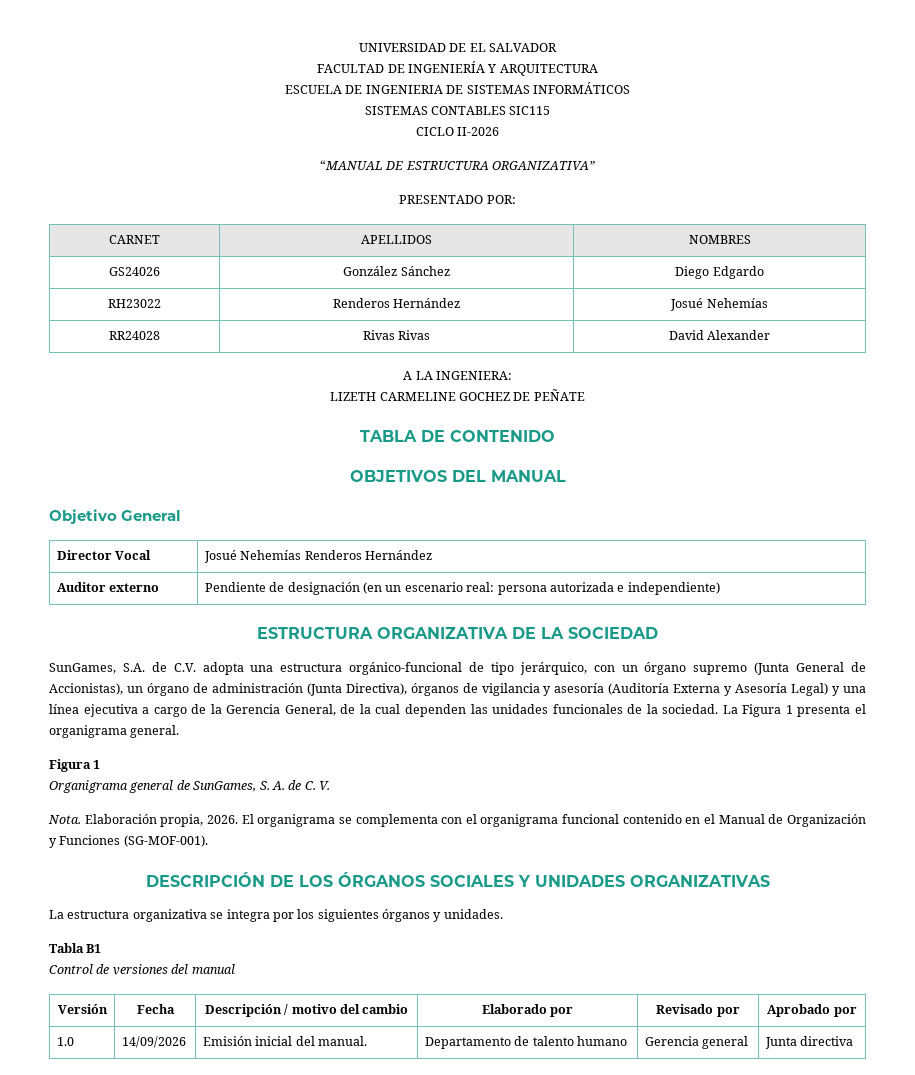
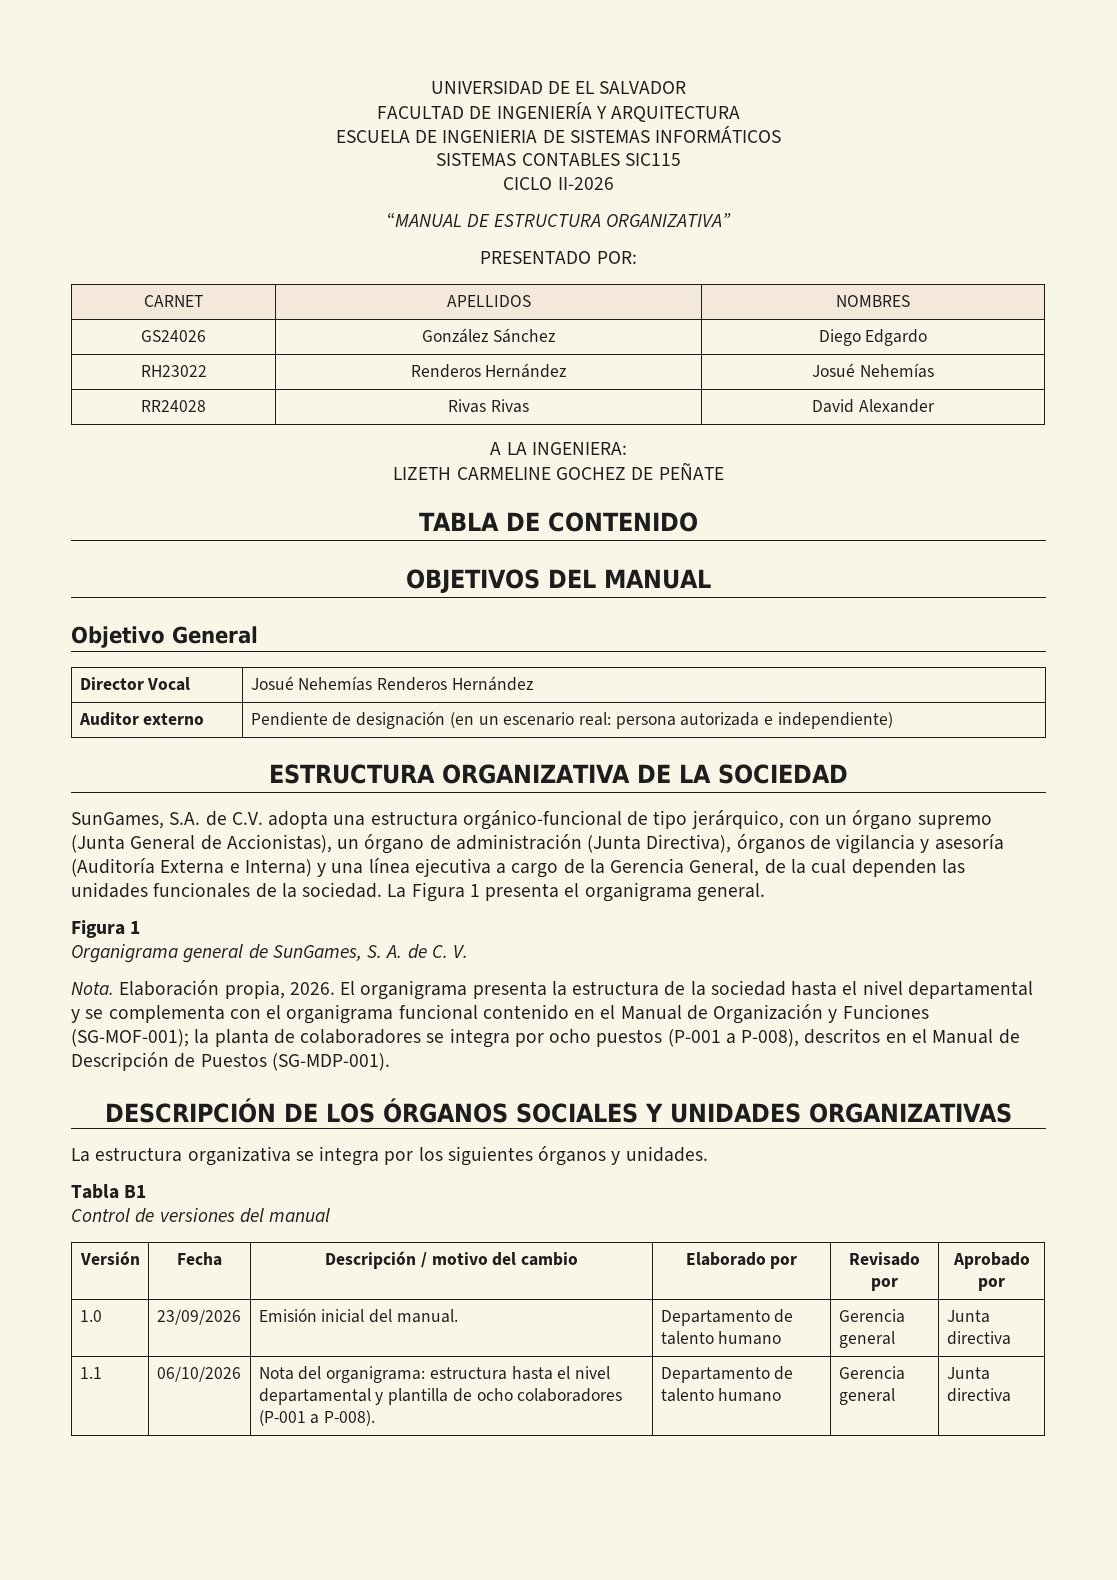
[724,683,829,696] y Asesoría Legal) -> [229,859,312,877] e Interna)
(336, 820) none -> [472,980,1033,999] [71,1009,80,1023] presenta la estructura de la sociedad hasta el nivel departamental y
[123,835,208,847] (SG-MOF-001). -> [71,1028,1020,1048] [71,1052,390,1071] (SG-MOF-001); la planta de colaboradores se integra por ocho puestos (P-001 a P-008), descritos en el Manual de Descripción de Puestos (SG-MDP-001).
[121,1036,186,1048] 14/09/2026 -> [156,1309,241,1325] 23/09/2026
(854, 1041) none -> [79,1367,102,1379] [156,1366,241,1382] [258,1366,610,1383] [258,1388,623,1405] [258,1410,376,1426] [660,1366,794,1383] [660,1388,782,1402] [838,1366,905,1380] [838,1388,895,1405] [946,1367,990,1380] [946,1388,1011,1402] // 1.1 | 06/10/2026 | Nota del organigrama: estructura hasta el nivel departamental y plantilla de ocho colaboradores (P-001 a P-008). | Departamento de talento humano | Gerencia general | Junta directiva

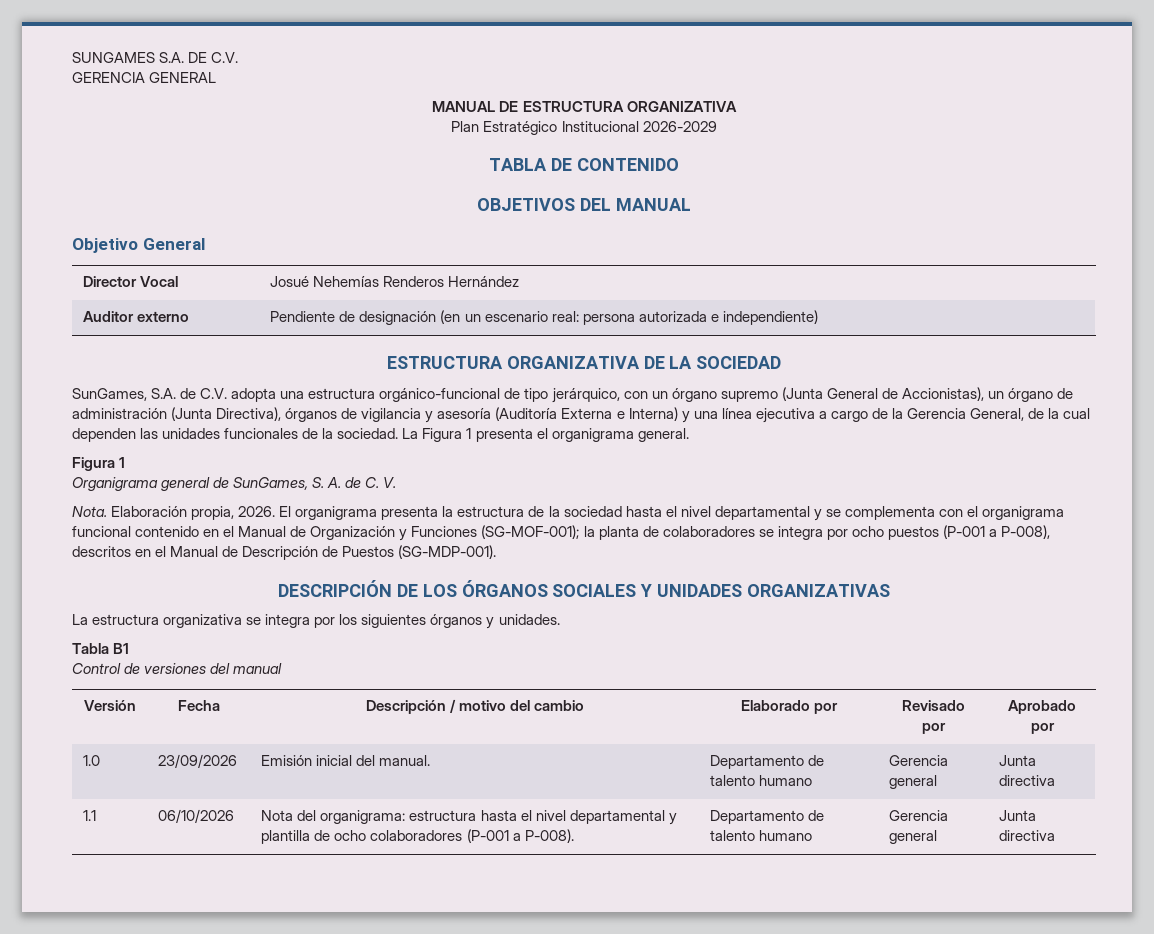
[430,81,687,94] [376,102,741,122] [335,126,782,143] [436,153,681,166] [503,177,614,190] [386,212,732,227] [480,251,637,264] [144,295,203,307] [446,295,531,307] [836,295,911,307] [141,330,206,342] [422,328,555,343] [818,329,928,346] [140,365,207,377] [410,363,567,378] [812,363,934,378] [141,400,206,412] [448,399,529,413] [812,399,935,413] [490,442,627,455] [393,463,724,480] UNIVERSIDAD DE EL SALVADOR // FACULTAD DE INGENIERÍA Y ARQUITECTURA // ESCUELA DE INGENIERIA DE SISTEMAS INFORMÁTICOS // SISTEMAS CONTABLES SIC115 // CICLO II-2026 // “MANUAL DE ESTRUCTURA ORGANIZATIVA” // PRESENTADO POR: // CARNET | APELLIDOS | NOMBRES // GS24026 | González Sánchez | Diego Edgardo // RH23022 | Renderos Hernández | Josué Nehemías // RR24028 | Rivas Rivas | David Alexander // A LA INGENIERA: // LIZETH CARMELINE GOCHEZ DE PEÑATE -> [72,52,239,63] [72,72,217,83] [432,101,737,112] [451,121,717,135] SUNGAMES S.A. DE C.V. // GERENCIA GENERAL // MANUAL DE ESTRUCTURA ORGANIZATIVA // Plan Estratégico Institucional 2026-2029

